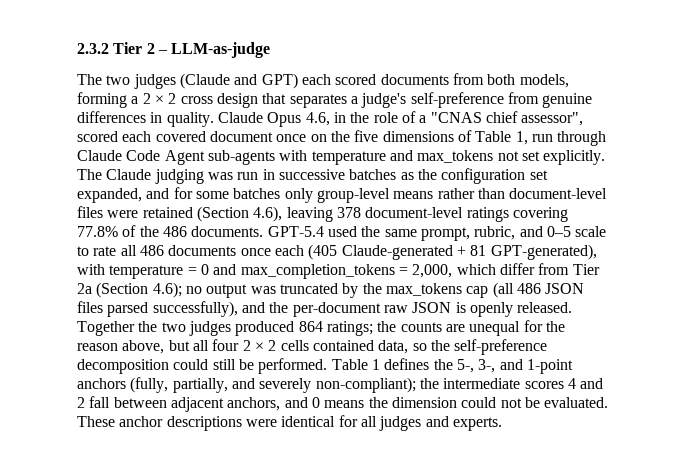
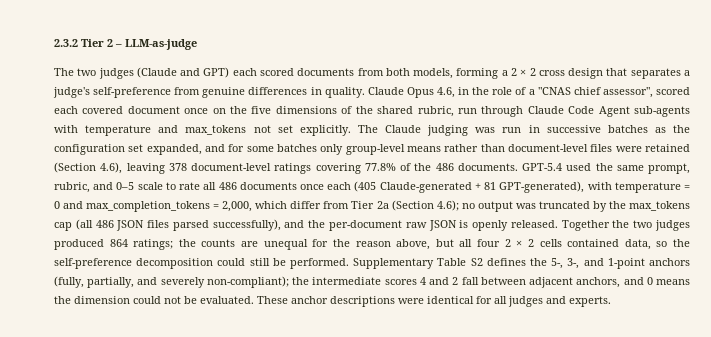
[475,131,528,145] Table 1, -> [355,106,454,117] the shared rubric,
[331,359,380,370] Table 1 -> [353,258,483,269] Supplementary Table S2

